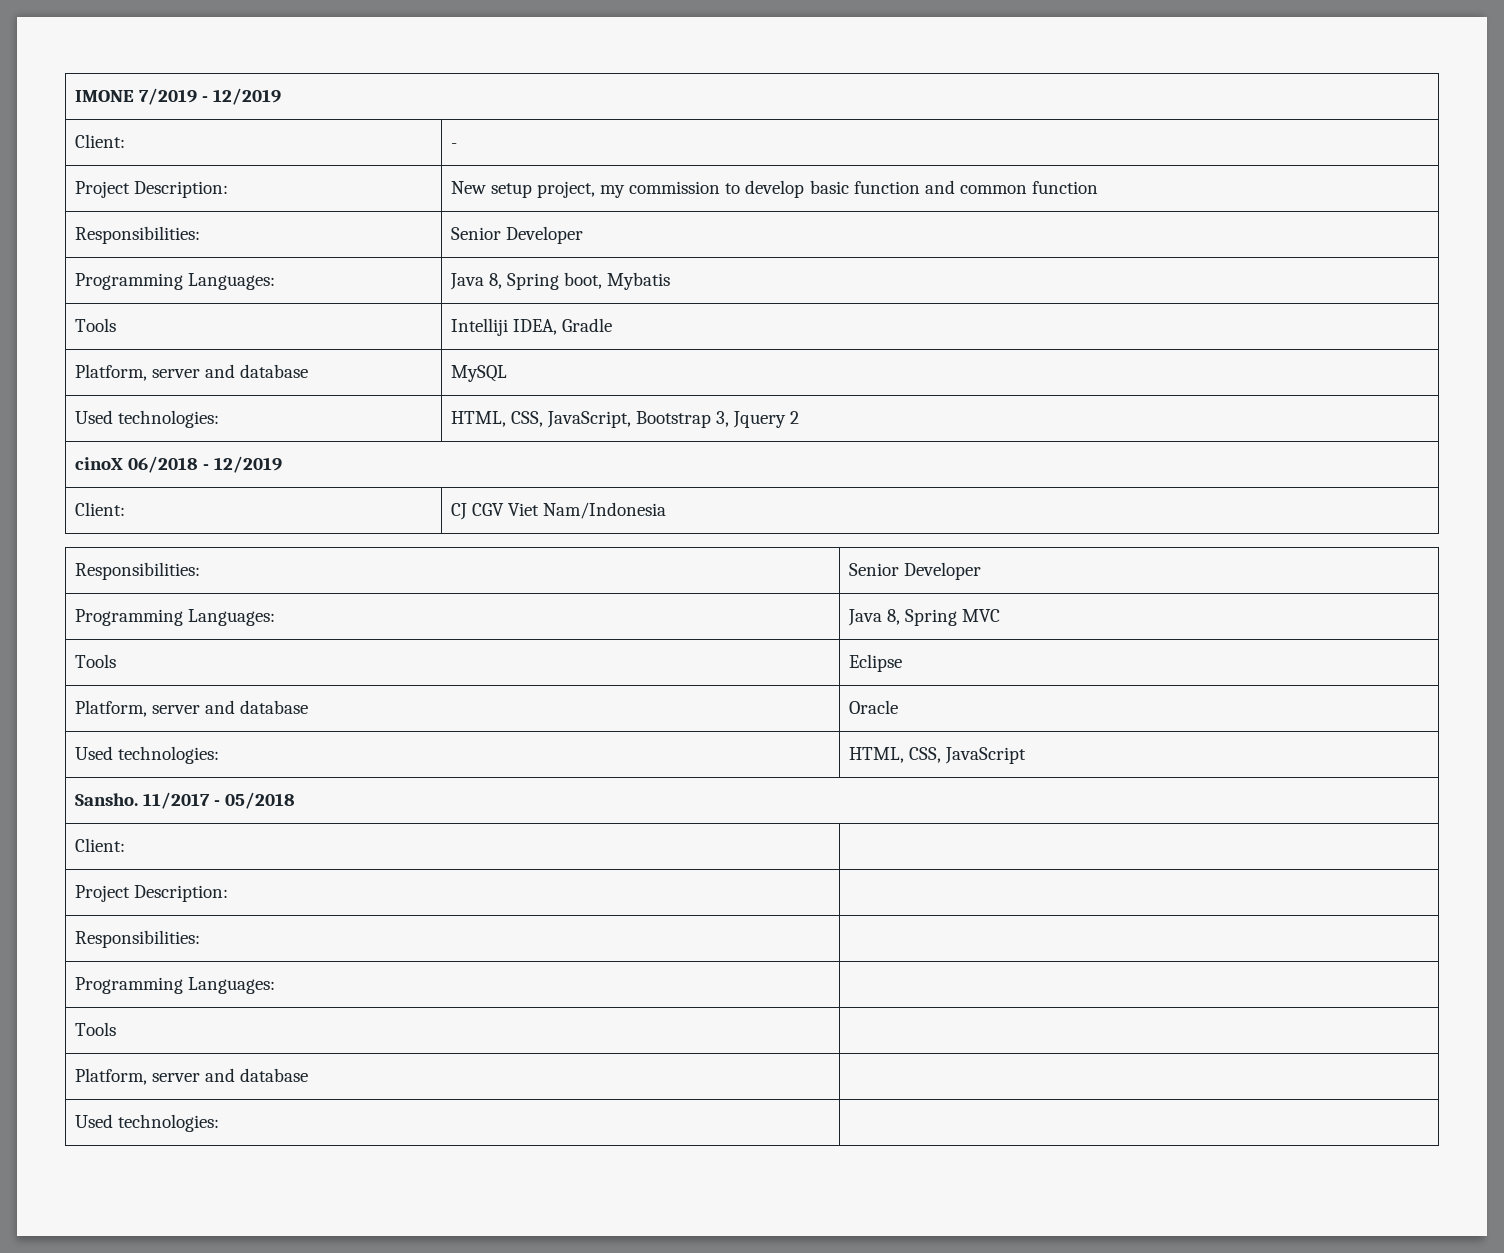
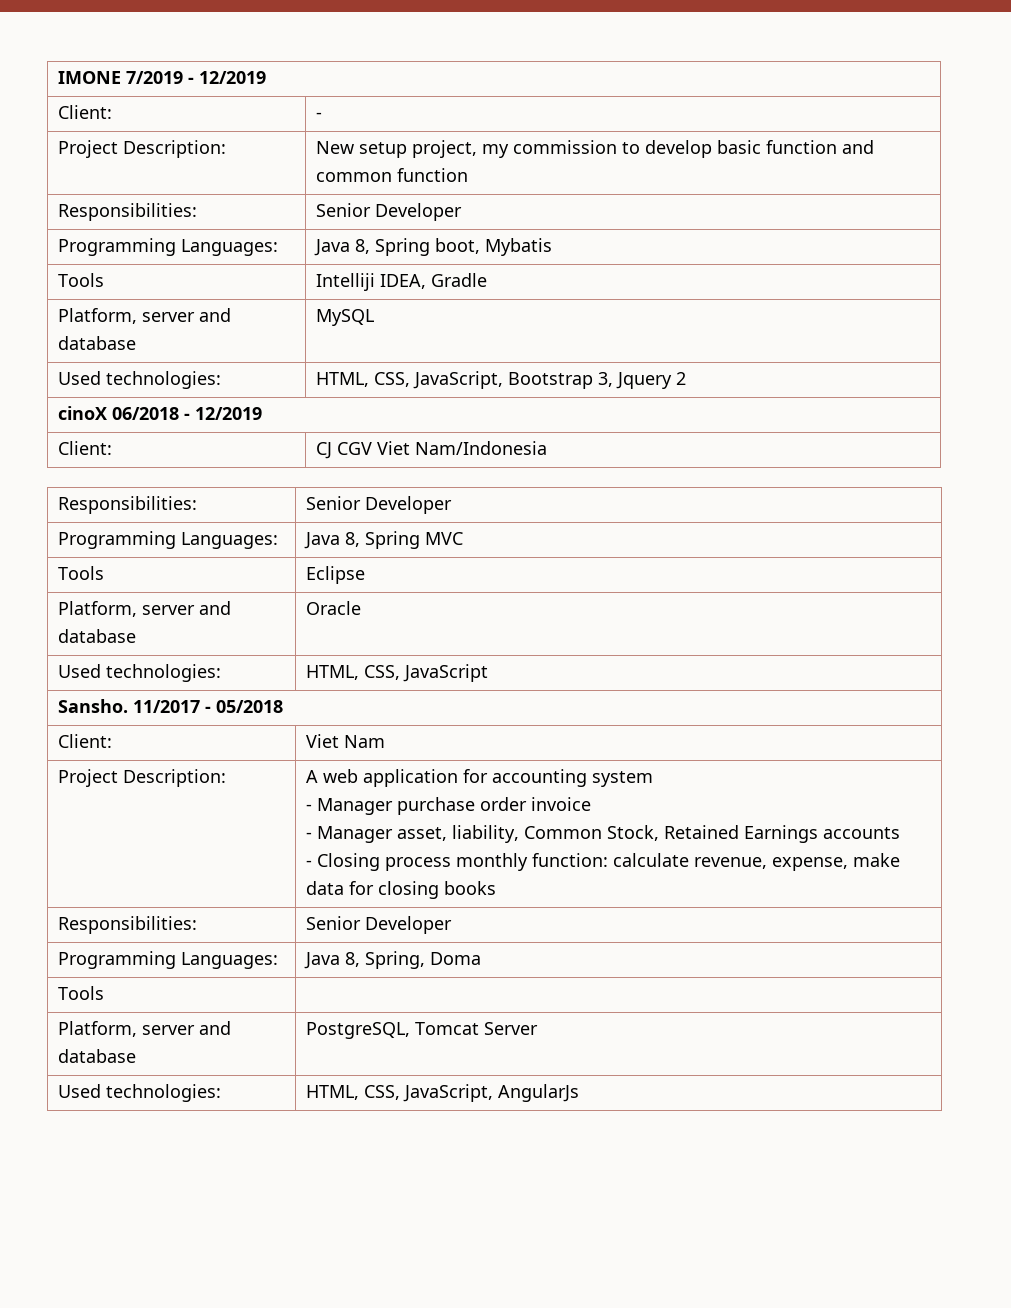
[74,885,228,902] [74,930,200,948] [74,977,275,994] // Project Description: | // Responsibilities: | // Programming Languages: | -> [305,734,385,748] [57,769,226,787] [305,769,653,787] [305,797,591,815] [305,825,900,843] [305,853,900,871] [305,881,496,899] [57,916,197,934] [305,916,452,934] [57,951,278,969] [303,951,481,969] Viet Nam // Project Description: | A web application for accounting system // - Manager purchase order invoice // - Manager asset, liability, Common Stock, Retained Earnings accounts // - Closing process monthly function: calculate revenue, expense, make data for closing books // Responsibilities: | Senior Developer // Programming Languages: | Java 8, Spring, Doma
[74,1114,219,1132] // Used technologies: | -> [305,1022,538,1039] [57,1084,221,1102] [305,1084,579,1102] PostgreSQL, Tomcat Server // Used technologies: | HTML, CSS, JavaScript, AngularJs

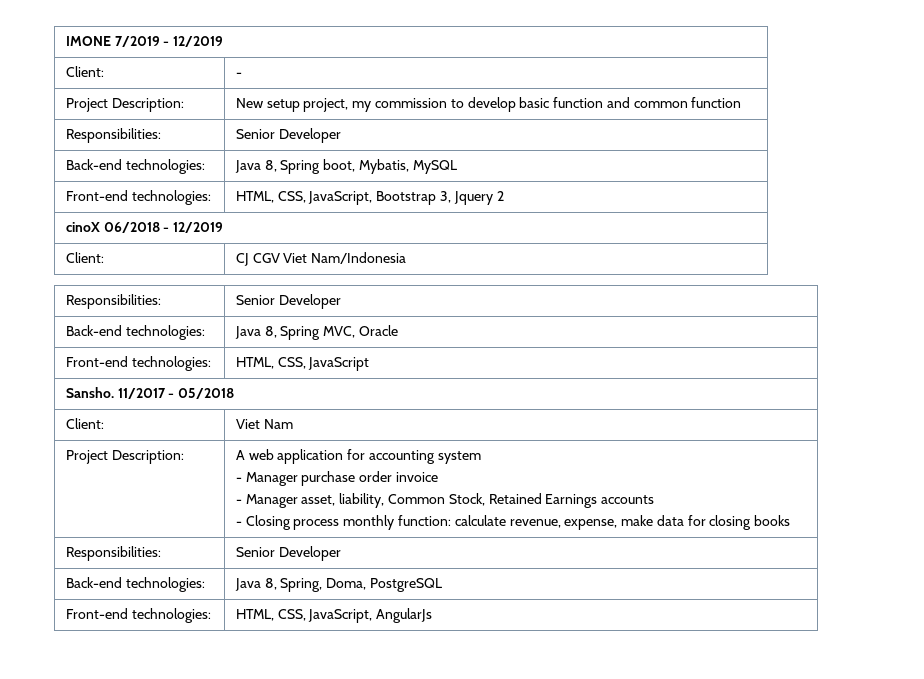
[57,238,278,256] Programming Languages: -> [65,159,205,174] Back-end technologies:
[484,238,552,256] [57,273,104,287] [315,273,487,291] [57,308,231,324] [57,336,136,350] Mybatis // Tools | Intelliji IDEA, Gradle // Platform, server and database | -> [358,159,409,174] Mybatis,
[57,371,101,385] Used -> [65,190,128,201] Front-end
[57,531,278,549] [303,531,463,549] [57,566,104,580] [305,566,365,584] [57,601,231,617] [57,629,136,643] Programming Languages: | Java 8, Spring MVC // Tools | Eclipse // Platform, server and database | -> [65,325,205,340] [234,326,356,340] Back-end technologies: | Java 8, Spring MVC,
[57,664,101,678] Used -> [65,356,128,367] Front-end
[57,951,278,969] Programming Languages: -> [65,577,205,592] Back-end technologies:
[429,952,481,965] [57,986,104,1000] [57,1021,231,1037] [57,1049,136,1063] [305,1022,538,1039] [57,1084,101,1098] Doma // Tools | // Platform, server and database | PostgreSQL, Tomcat Server // Used -> [326,578,442,592] [65,608,128,619] Doma, PostgreSQL // Front-end

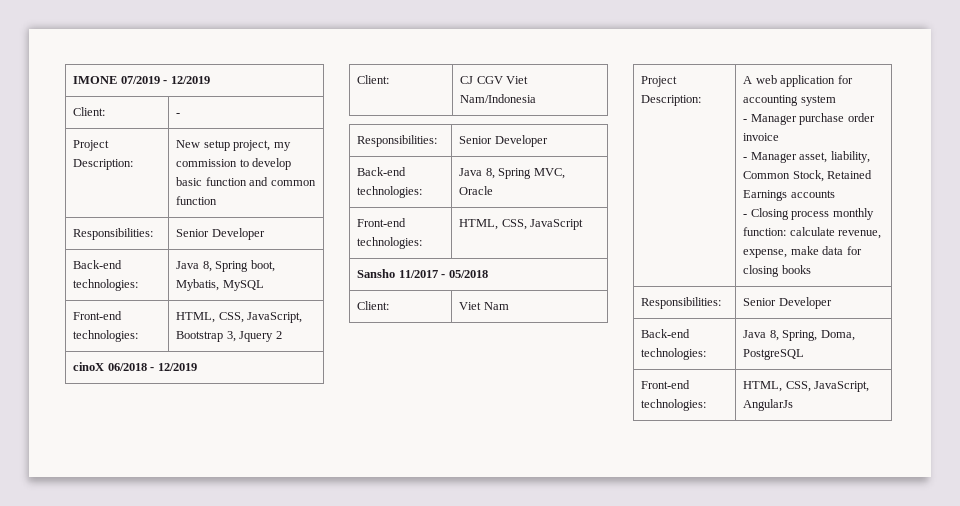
[114,36,160,47] 7/2019 -> [120,76,160,84] 07/2019
[65,387,114,398] Sansho. -> [357,269,396,278] Sansho

